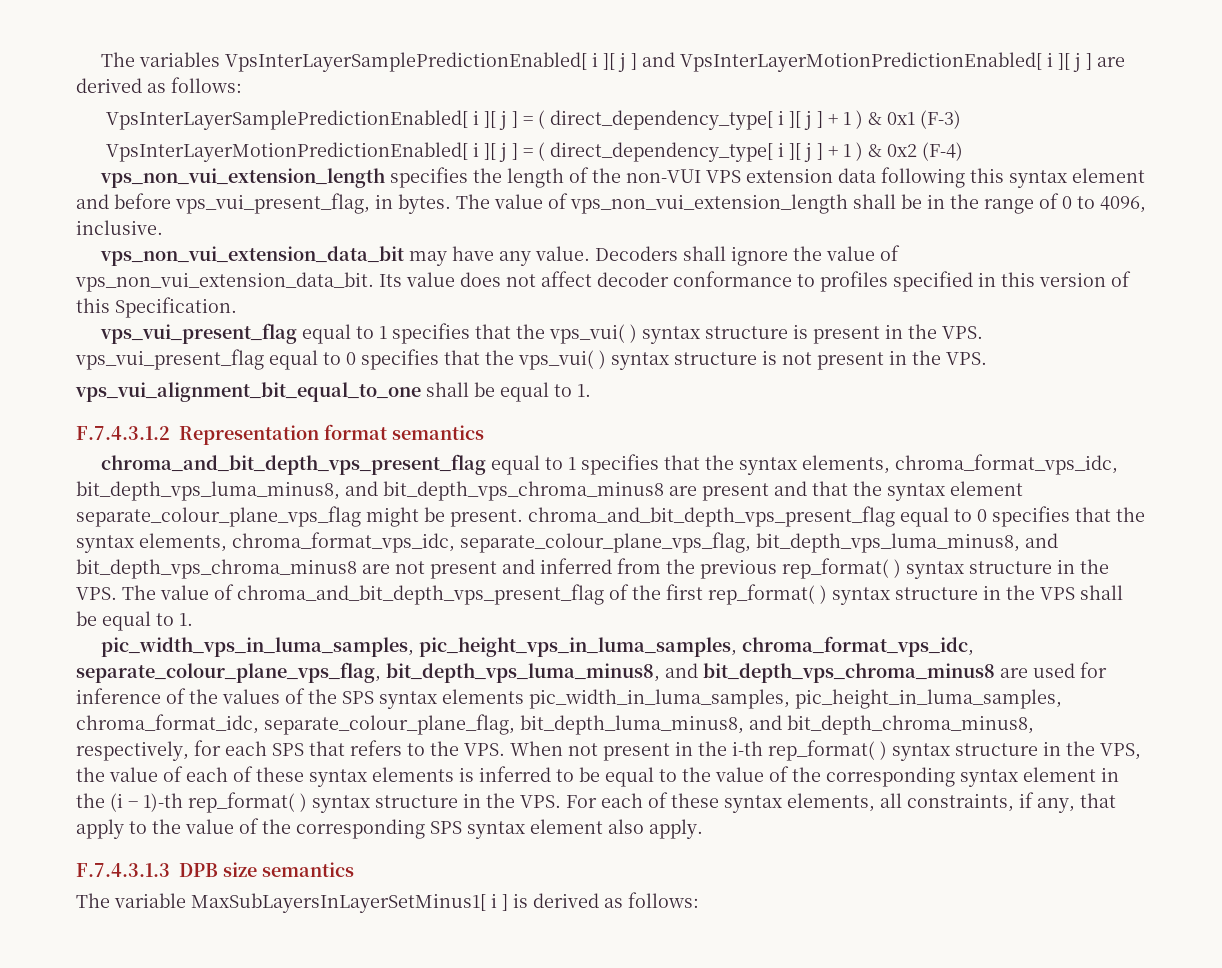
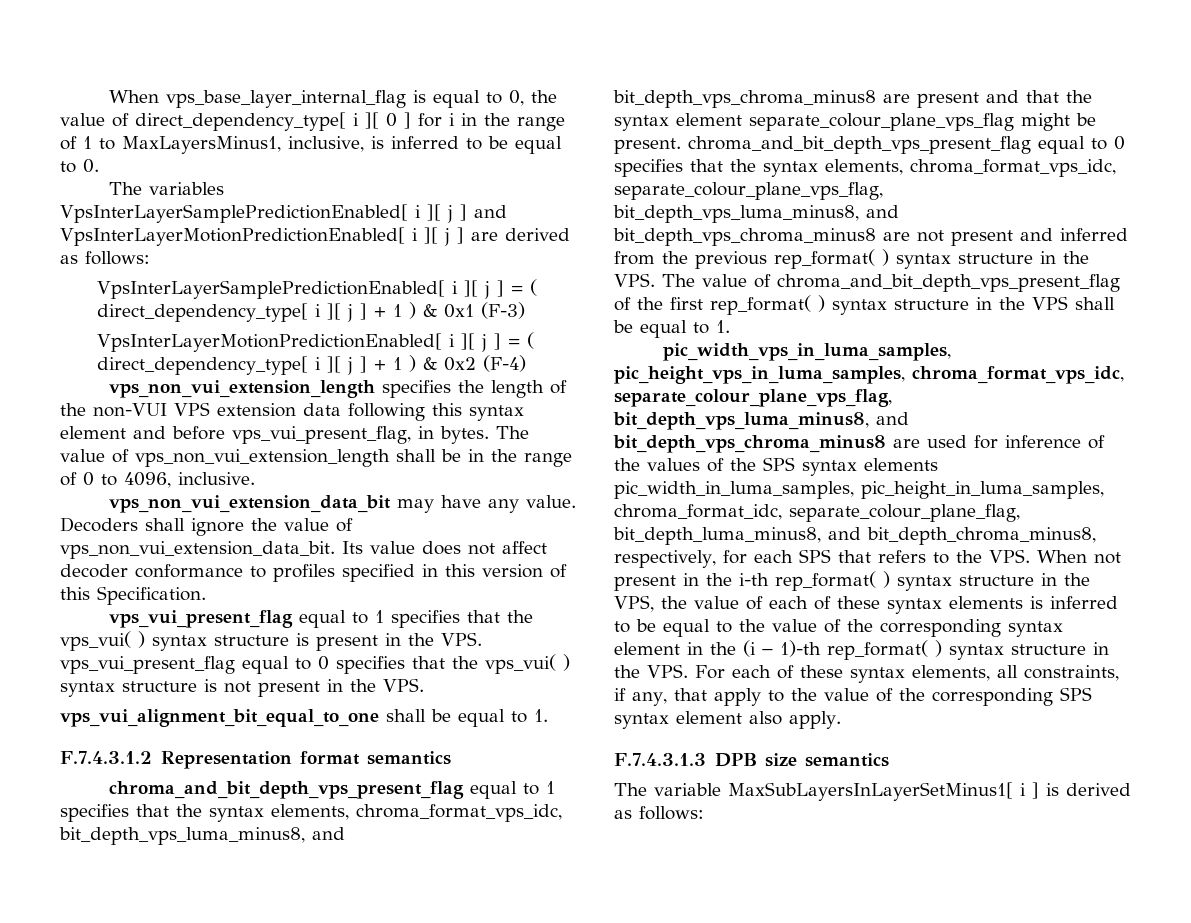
(101, 59) none -> [108,90,557,108] [60,112,565,131] [60,136,562,154] [60,159,99,173] When vps_base_layer_internal_flag is equal to 0, the value of direct_dependency_type[ i ][ 0 ] for i in the range of 1 to MaxLayersMinus1, inclusive, is inferred to be equal to 0. //

